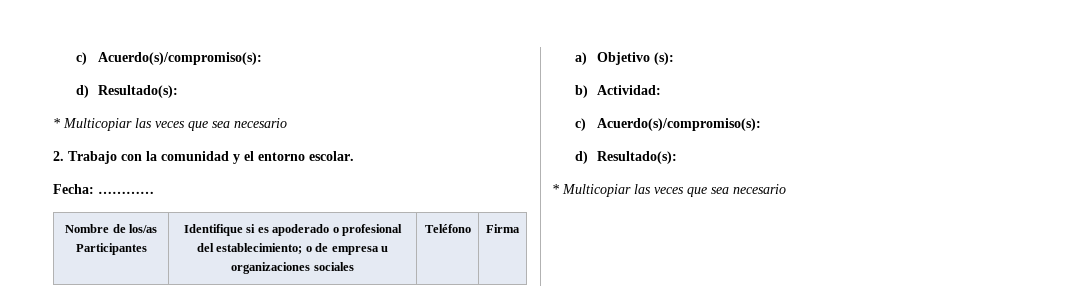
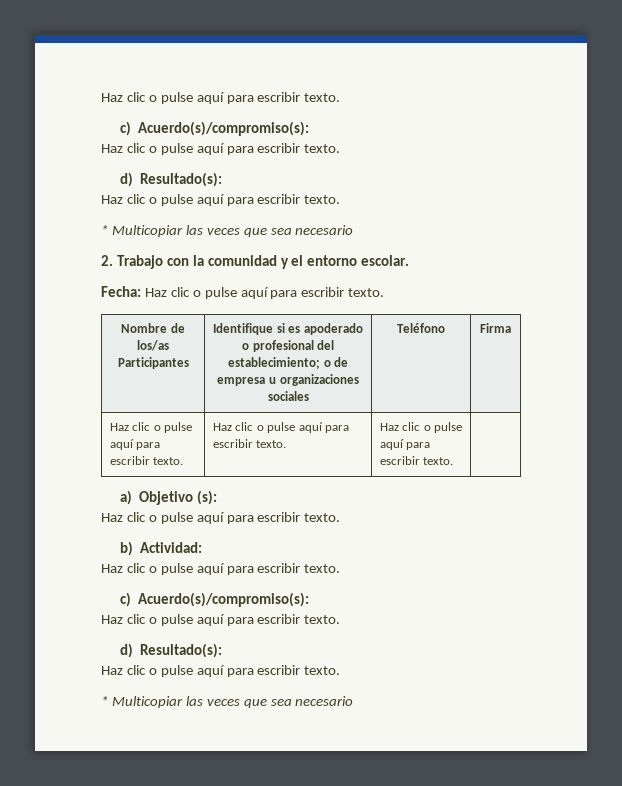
[75,52,263,65] [75,85,179,98] c) Acuerdo(s)/compromiso(s): // d) Resultado(s): -> [101,92,341,104] [119,121,310,136] [101,143,341,155] [119,172,222,187] [101,194,341,206] Haz clic o pulse aquí para escribir texto. // c) Acuerdo(s)/compromiso(s): // Haz clic o pulse aquí para escribir texto. // d) Resultado(s): // Haz clic o pulse aquí para escribir texto.
[98,191,154,194] ………… -> [144,287,385,299] Haz clic o pulse aquí para escribir texto.
[574,52,675,65] [574,85,662,98] [574,118,762,131] [574,151,678,164] // a) Objetivo (s): // b) Actividad: // c) Acuerdo(s)/compromiso(s): // d) Resultado(s): -> [109,422,193,433] [109,439,161,450] [109,456,184,465] [212,422,350,433] [212,439,287,448] [379,422,463,433] [379,439,431,450] [379,456,454,465] [119,490,217,505] [101,512,341,524] [119,541,202,556] [101,563,341,575] [119,592,310,607] [101,614,341,626] [119,643,222,658] [101,665,341,677] // Haz clic o pulse aquí para escribir texto. | Haz clic o pulse aquí para escribir texto. | Haz clic o pulse aquí para escribir texto. | // a) Objetivo (s): // Haz clic o pulse aquí para escribir texto. // b) Actividad: // Haz clic o pulse aquí para escribir texto. // c) Acuerdo(s)/compromiso(s): // Haz clic o pulse aquí para escribir texto. // d) Resultado(s): // Haz clic o pulse aquí para escribir texto.

